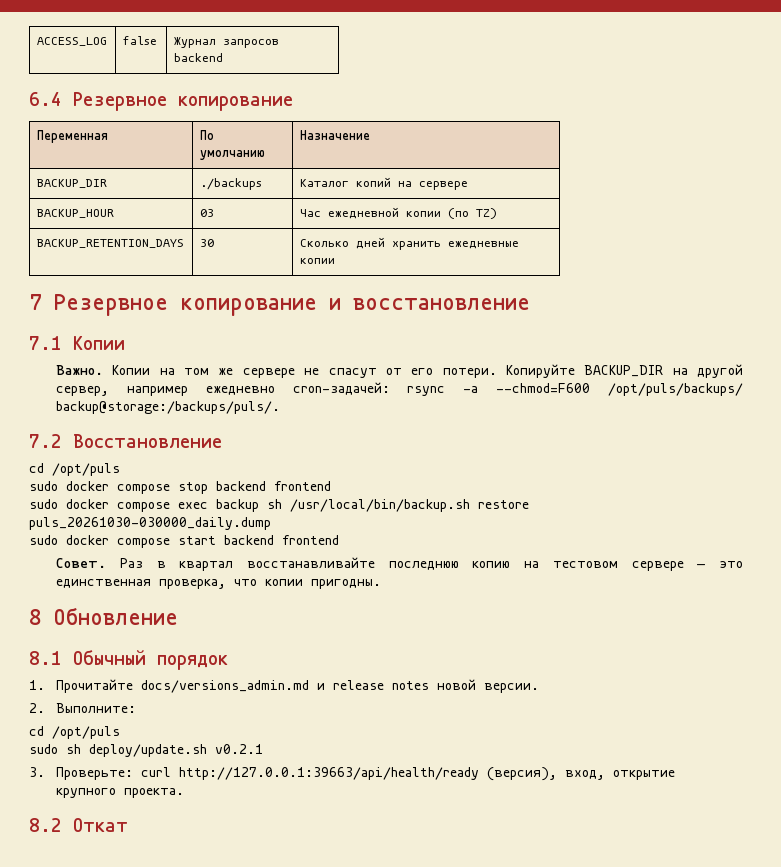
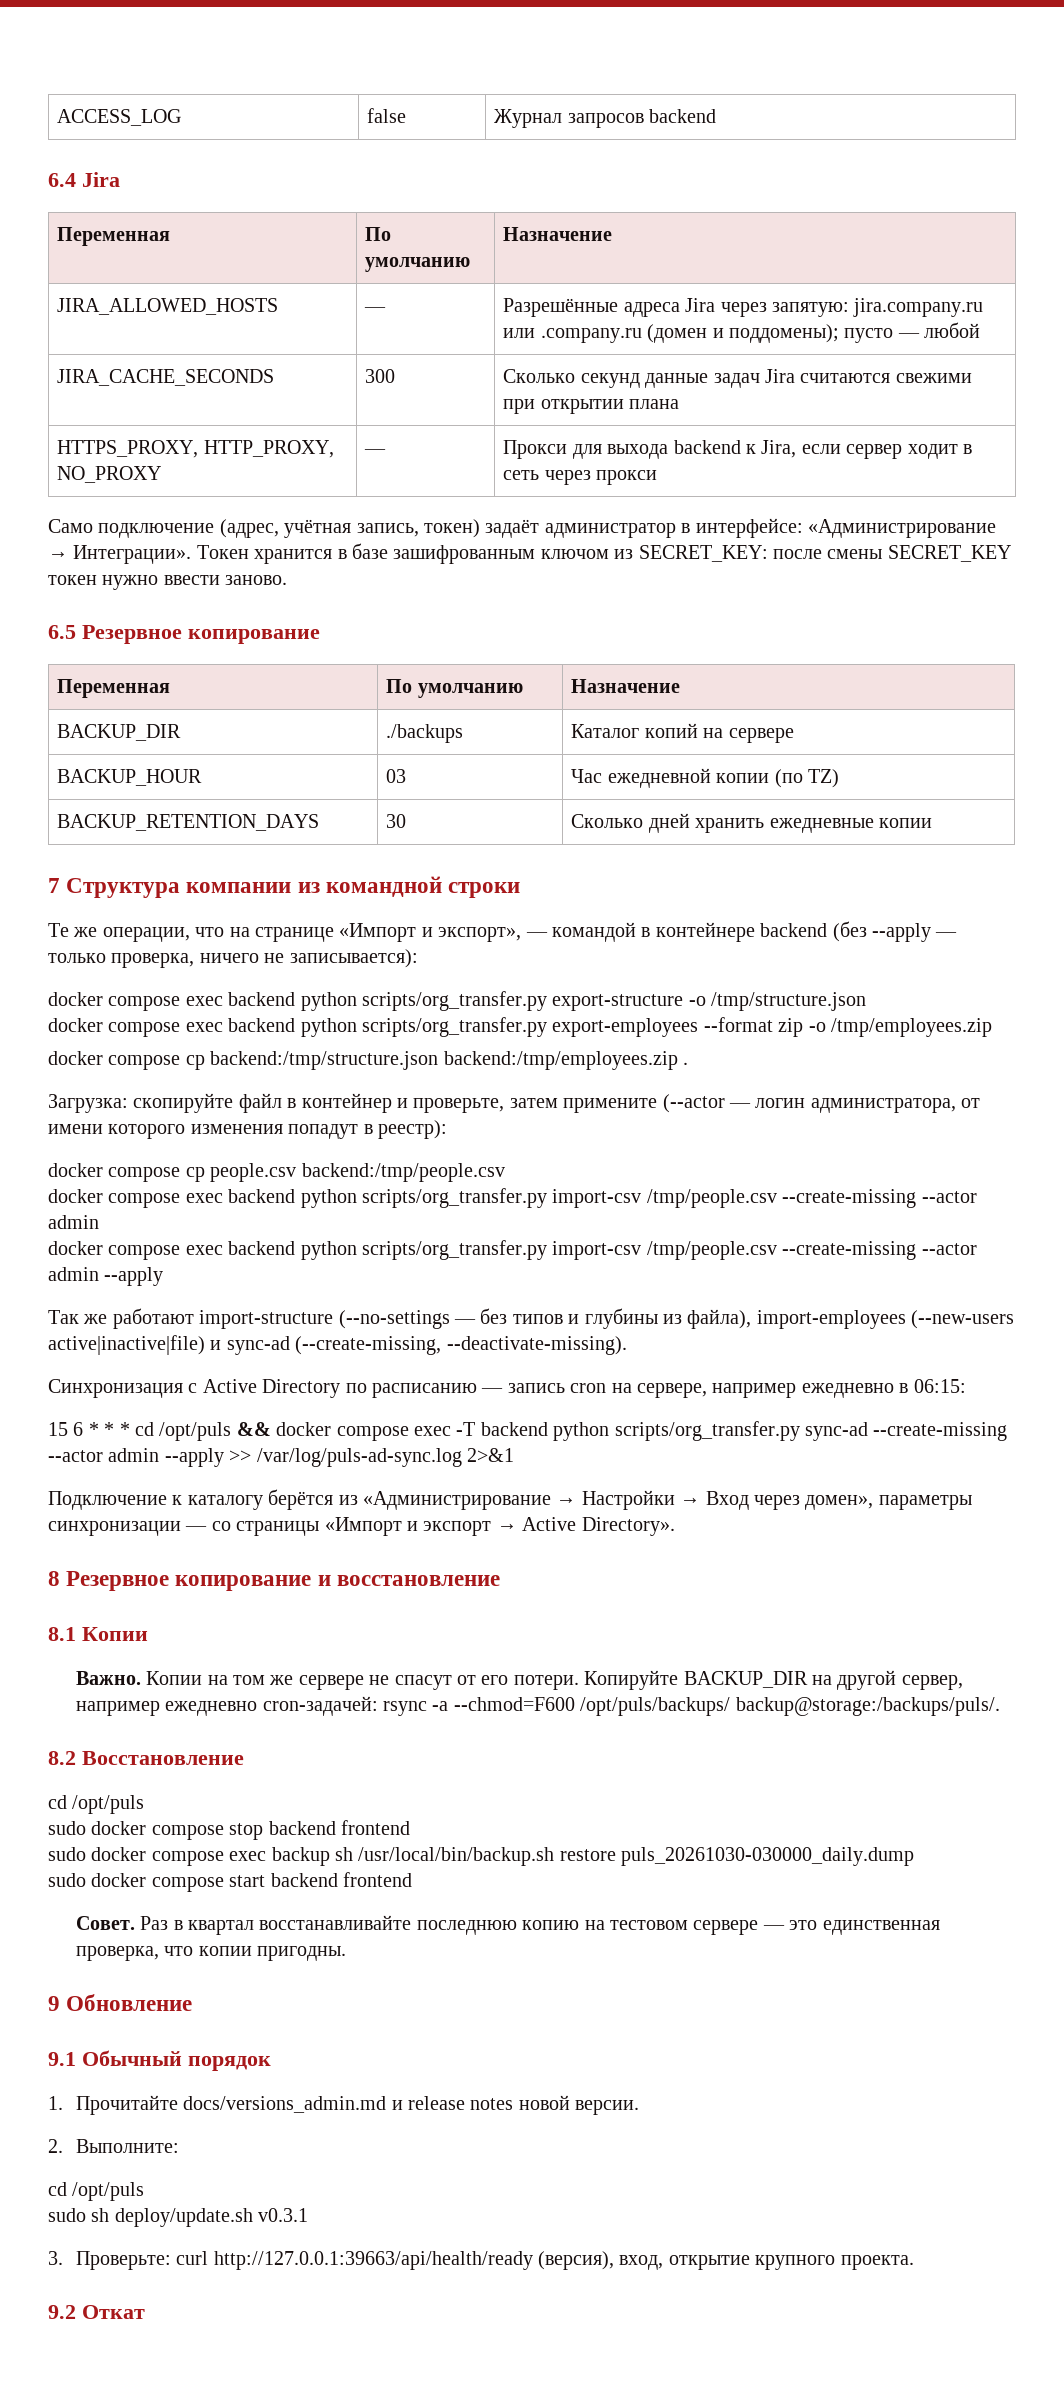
(62, 99) none -> [82,172,120,187] [57,227,171,246] [365,227,392,241] [365,257,471,272] [503,227,613,241] [57,298,279,315] [364,307,387,312] [503,298,984,317] [503,322,981,343] [57,369,275,386] [365,369,396,383] [503,369,972,388] [503,399,680,414] [57,440,334,458] [57,466,162,483] [364,449,387,454] [503,440,972,459] [503,470,658,485] [48,518,996,538] [48,543,1011,564] [48,575,288,590] [48,625,76,639] Jira // Переменная | По умолчанию | Назначение // JIRA_ALLOWED_HOSTS | — | Разрешённые адреса Jira через запятую: jira.company.ru или .company.ru (домен и поддомены); пусто — любой // JIRA_CACHE_SECONDS | 300 | Сколько секунд данные задач Jira считаются свежими при открытии плана // HTTPS_PROXY, HTTP_PROXY, NO_PROXY | — | Прокси для выхода backend к Jira, если сервер ходит в сеть через прокси // Само подключение (адрес, учётная запись, токен) задаёт администратор в интерфейсе: «Администрирование → Интеграции». Токен хранится в базе зашифрованным ключом из SECRET_KEY: после смены SECRET_KEY токен нужно ввести заново. // 6.5
(41, 302) none -> [66,876,521,898] [48,921,958,942] [48,949,418,968] [48,991,867,1011] [48,1017,992,1037] [48,1051,688,1070] [48,1093,981,1113] [48,1120,447,1139] [48,1163,505,1182] [48,1188,977,1208] [48,1215,99,1229] [48,1240,977,1260] [48,1267,164,1286] [48,1308,1015,1329] [48,1335,627,1355] [48,1379,966,1398] [48,1421,1008,1441] [48,1448,514,1467] [48,1489,972,1510] [48,1517,675,1536] [48,1571,60,1586] Структура компании из командной строки // Те же операции, что на странице «Импорт и экспорт», — командой в контейнере backend (без --apply — только проверка, ничего не записывается): // docker compose exec backend python scripts/org_transfer.py export-structure -o /tmp/structure.json // docker compose exec backend python scripts/org_transfer.py export-employees --format zip -o /tmp/employees.zip // docker compose cp backend:/tmp/structure.json backend:/tmp/employees.zip . // Загрузка: скопируйте файл в контейнер и проверьте, затем примените (--actor — логин администратора, от имени которого изменения попадут в реестр): // docker compose cp people.csv backend:/tmp/people.csv // docker compose exec backend python scripts/org_transfer.py import-csv /tmp/people.csv --create-missing --actor admin // docker compose exec backend python scripts/org_transfer.py import-csv /tmp/people.csv --create-missing --actor admin --apply // Так же работают import-structure (--no-settings — без типов и глубины из файла), import-employees (--new-users active|inactive|file) и sync-ad (--create-missing, --deactivate-missing). // Синхронизация с Active Directory по расписанию — запись cron на сервере, например ежедневно в 06:15: // 15 6 * * * cd /opt/puls && docker compose exec -T backend python scripts/org_transfer.py sync-ad --create-missing --actor admin --apply >> /var/log/puls-ad-sync.log 2>&1 // Подключение к каталогу берётся из «Администрирование → Настройки → Вход через домен», параметры синхронизации — со страницы «Импорт и экспорт → Active Directory». // 8
[29,336,62,350] 7.1 -> [48,1627,76,1641] 8.1
[29,434,62,448] 7.2 -> [48,1751,76,1765] 8.2
[29,609,41,625] 8 -> [48,1996,60,2011] 9
[29,651,62,665] 8.1 -> [48,2052,76,2066] 9.1
[215,744,263,754] v0.2.1 -> [258,2208,309,2222] v0.3.1
[29,818,62,832] 8.2 -> [48,2305,76,2319] 9.2

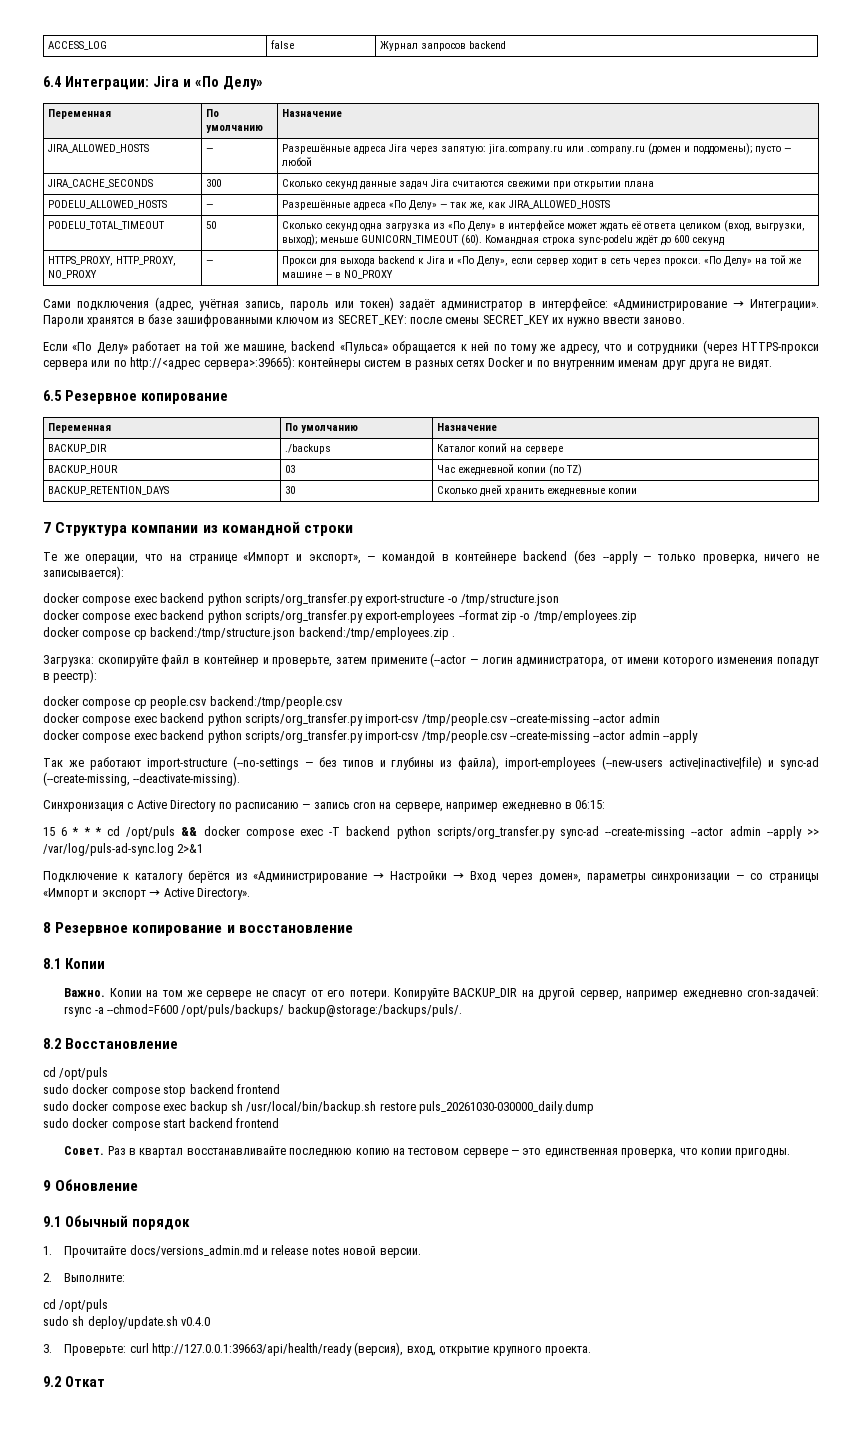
[82,172,120,187] Jira -> [64,76,263,90] Интеграции: Jira и «По Делу»
(680, 404) none -> [48,200,168,209] [206,204,214,208] [282,200,611,211] [48,221,166,230] [206,221,217,229] [282,220,806,232] [282,234,725,246] // PODELU_ALLOWED_HOSTS | — | Разрешённые адреса «По Делу» — так же, как JIRA_ALLOWED_HOSTS // PODELU_TOTAL_TIMEOUT | 50 | Сколько секунд одна загрузка из «По Делу» в интерфейсе может ждать её ответа целиком (вход, выгрузки, выход); меньше GUNICORN_TIMEOUT (60). Командная строка sync-podelu ждёт до 600 секунд
[761,440,797,458] Jira, -> [427,256,509,267] Jira и «По Делу»,
[596,470,658,485] [48,519,215,538] прокси // Само подключение -> [664,255,802,267] [282,270,394,279] [43,299,149,311] прокси. «По Делу» на той же машине — в NO_PROXY // Сами подключения
(419, 530) none -> [289,301,354,311] пароль или
[196,545,333,564] Токен хранится -> [43,315,135,327] Пароли хранятся
[393,545,536,564] зашифрованным -> [175,314,273,327] зашифрованными
[48,575,97,585] токен -> [552,317,565,324] их
(288, 580) none -> [43,340,820,354] [43,356,772,370] // Если «По Делу» работает на той же машине, backend «Пульса» обращается к ней по тому же адресу, что и сотрудники (через HTTPS-прокси сервера или по http://<адрес сервера>:39665): контейнеры систем в разных сетях Docker и по внутренним именам друг друга не видят.
[258,2208,309,2222] v0.3.1 -> [181,1317,211,1326] v0.4.0

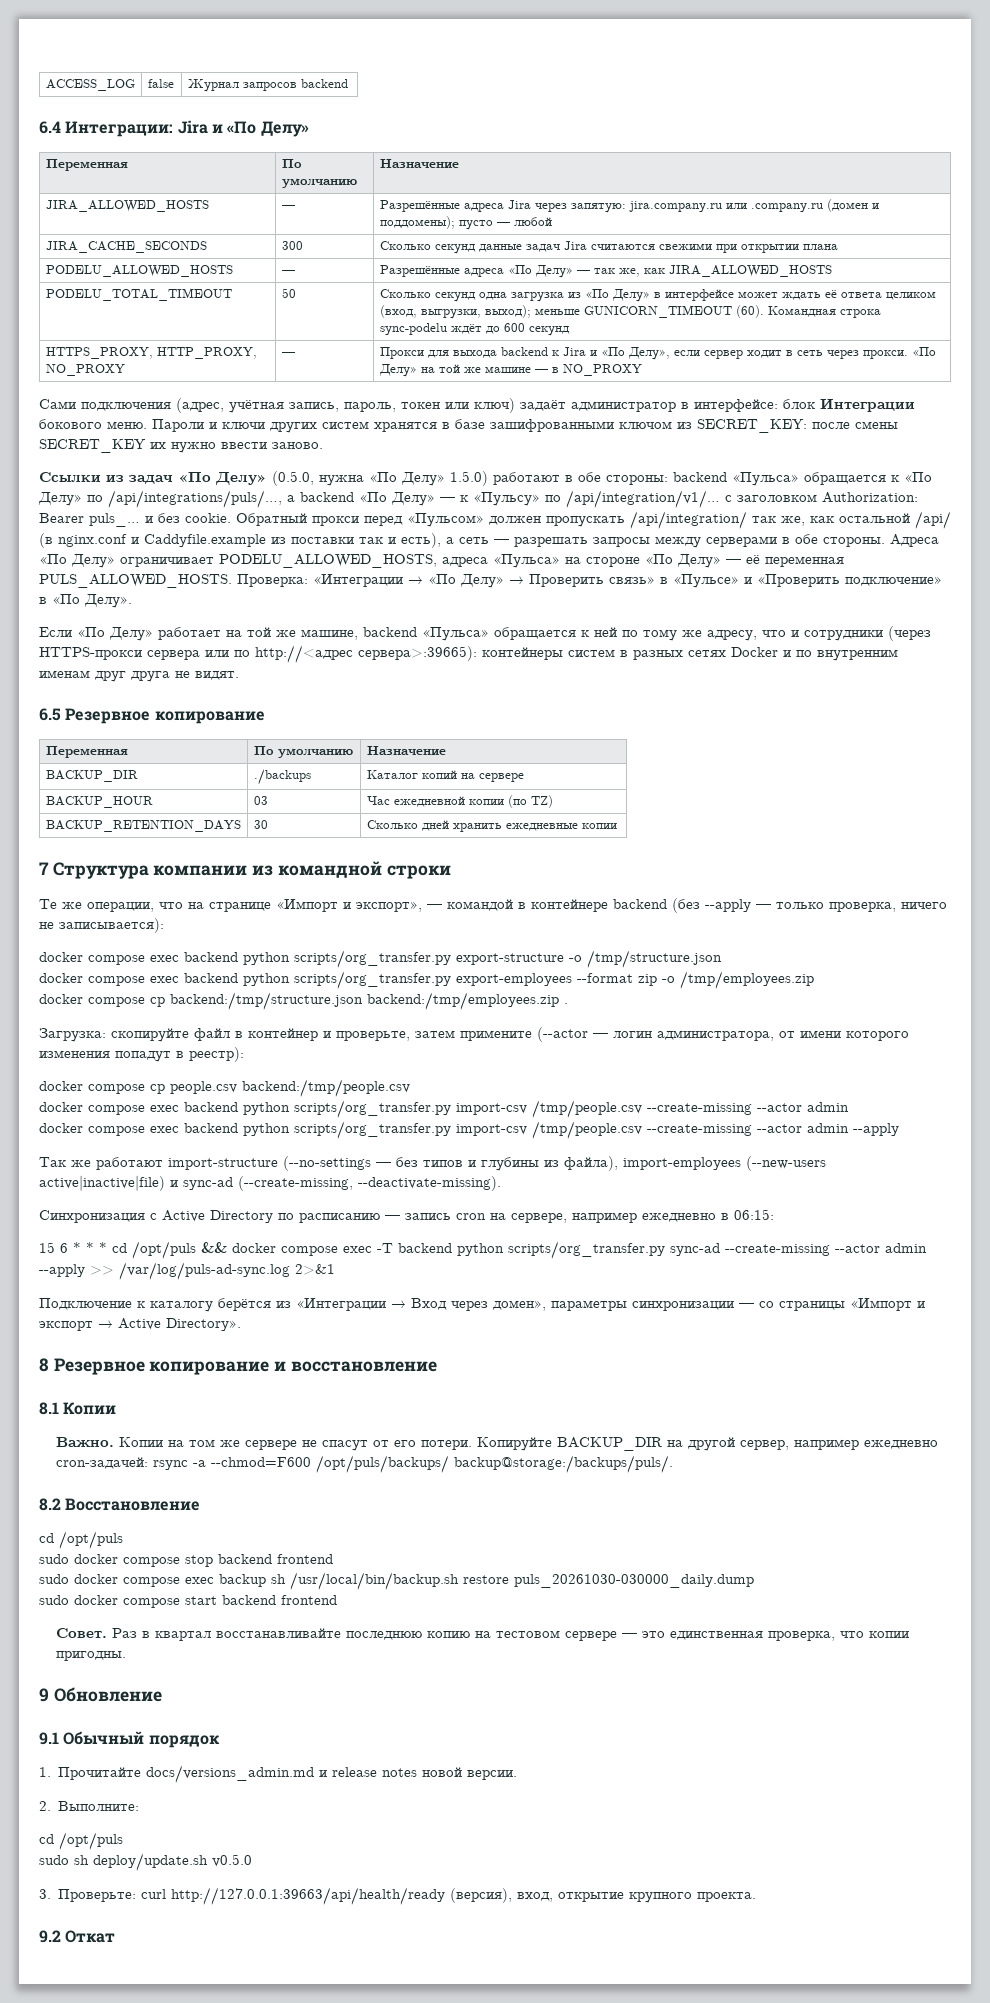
[289,297,820,311] [43,315,84,327] пароль или токен) задаёт администратор в интерфейсе: «Администрирование → Интеграции». Пароли -> [344,398,915,413] [39,419,369,433] пароль, токен или ключ) задаёт администратор в интерфейсе: блок Интеграции бокового меню. Пароли и ключи других систем
(686, 320) none -> [39,471,932,486] [38,490,918,508] [39,511,951,529] [39,533,939,548] [39,554,844,568] [39,574,942,588] [39,594,132,608] // Ссылки из задач «По Делу» (0.5.0, нужна «По Делу» 1.5.0) работают в обе стороны: backend «Пульса» обращается к «По Делу» по /api/integrations/puls/…, а backend «По Делу» — к «Пульсу» по /api/integration/v1/… с заголовком Authorization: Bearer puls_… и без cookie. Обратный прокси перед «Пульсом» должен пропускать /api/integration/ так же, как остальной /api/ (в nginx.conf и Caddyfile.example из поставки так и есть), а сеть — разрешать запросы между серверами в обе стороны. Адреса «По Делу» ограничивает PODELU_ALLOWED_HOSTS, адреса «Пульса» на стороне «По Делу» — её переменная PULS_ALLOWED_HOSTS. Проверка: «Интеграции → «По Делу» → Проверить связь» в «Пульсе» и «Проверить подключение» в «По Делу».
[253,871,448,883] «Администрирование → Настройки -> [296,1298,386,1311] «Интеграции
[181,1317,211,1326] v0.4.0 -> [212,1854,252,1867] v0.5.0

